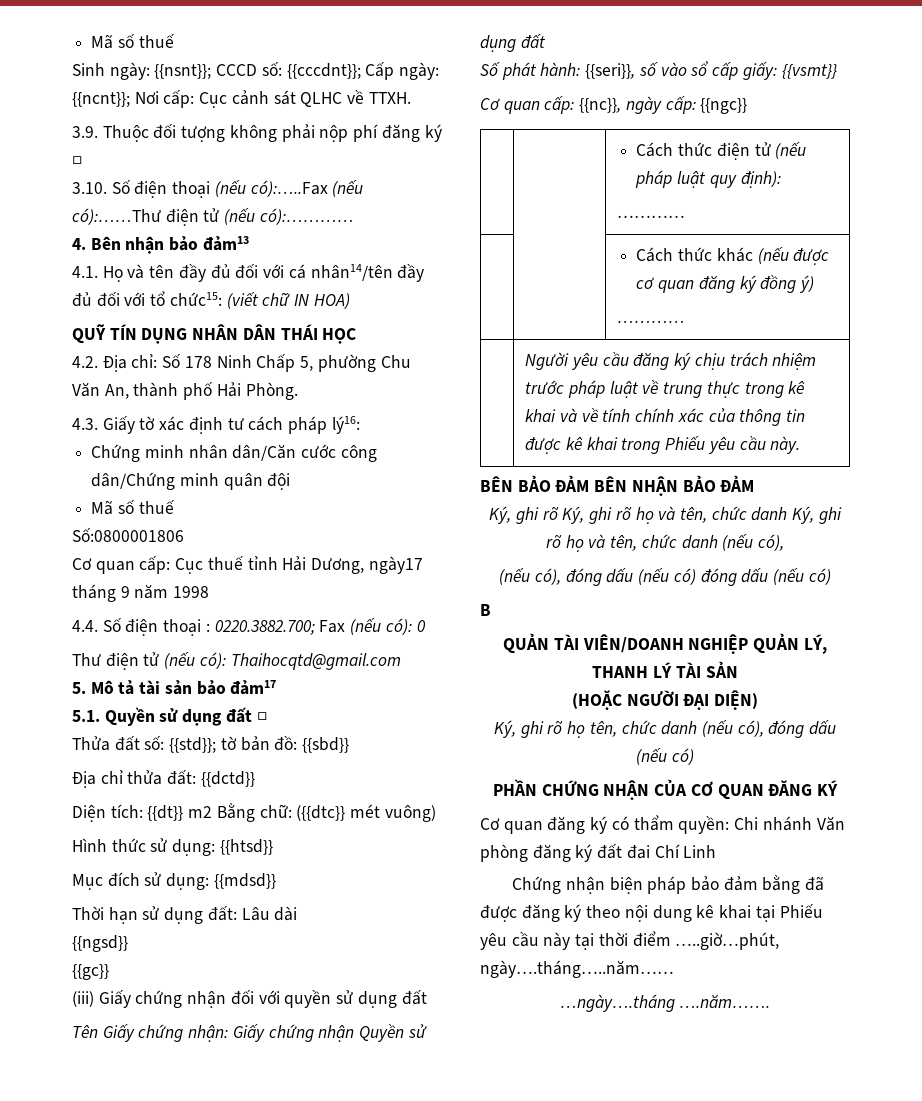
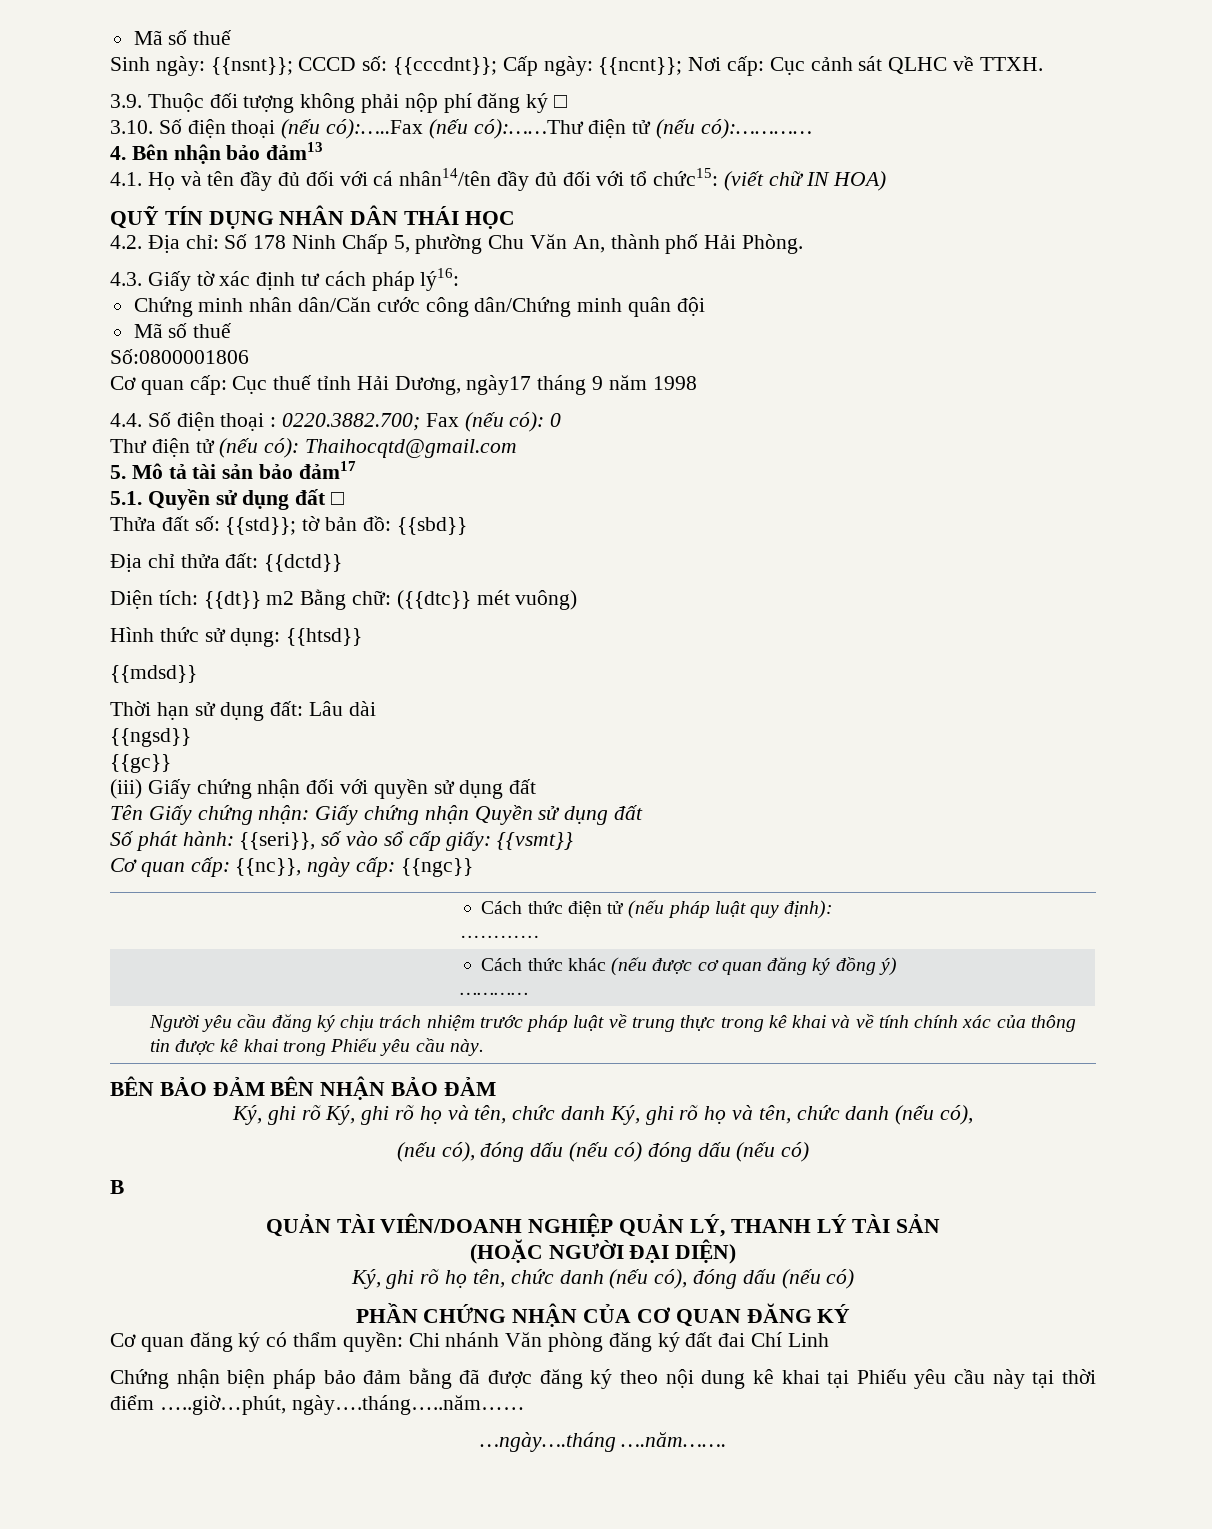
[72,872,210,890] Mục đích sử dụng: -> (363, 637) none

